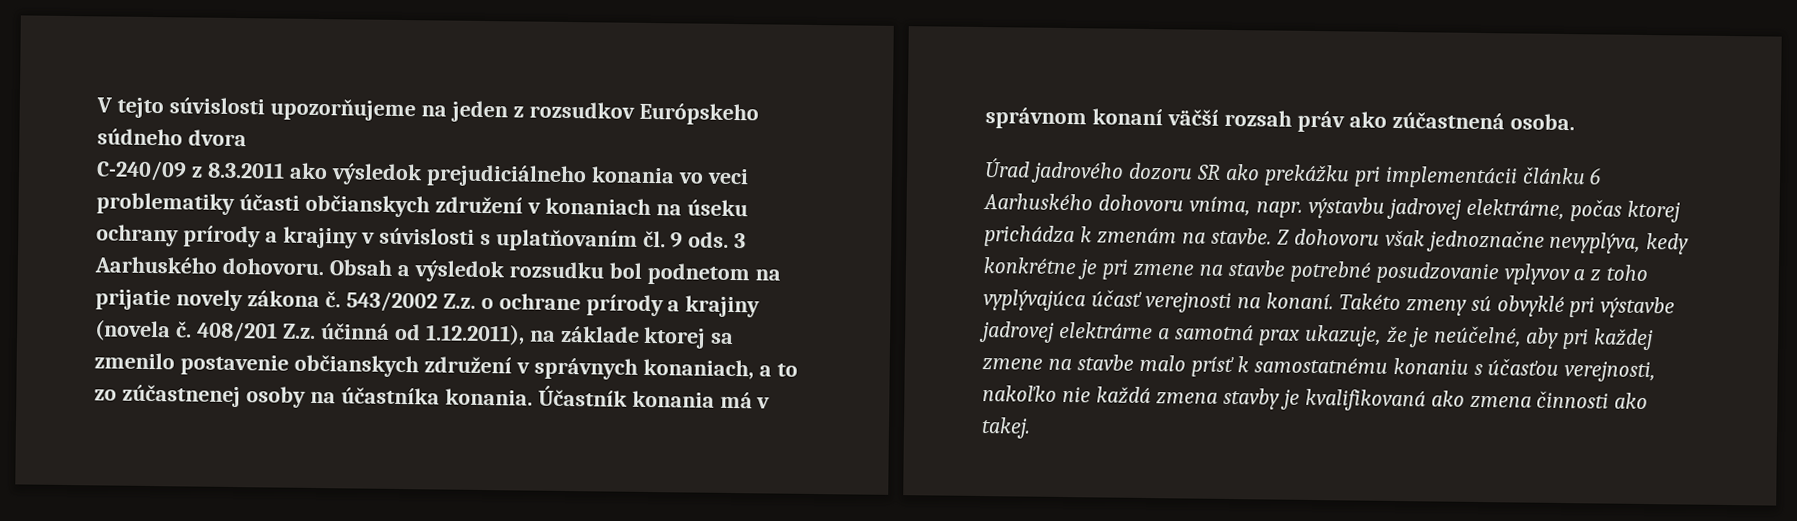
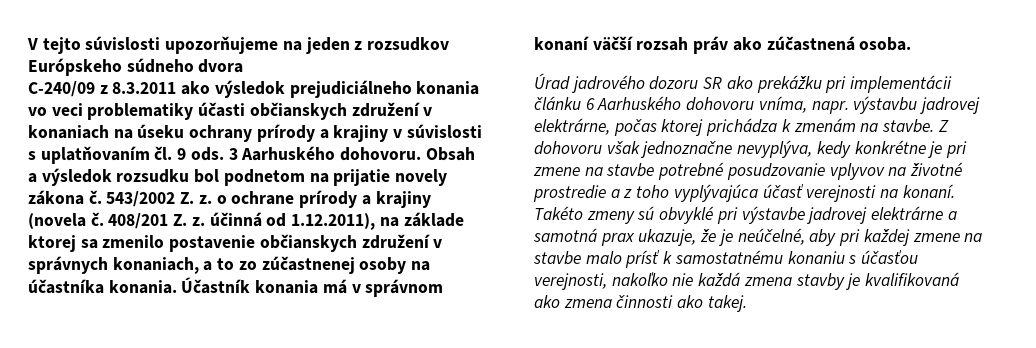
[442,293,476,309] Z.z. -> [180,192,212,204] Z. z.
[282,323,316,339] Z.z. -> [173,214,205,226] Z. z.
(1571, 274) none -> [888,162,964,176] [533,185,606,202] na životné prostredie

